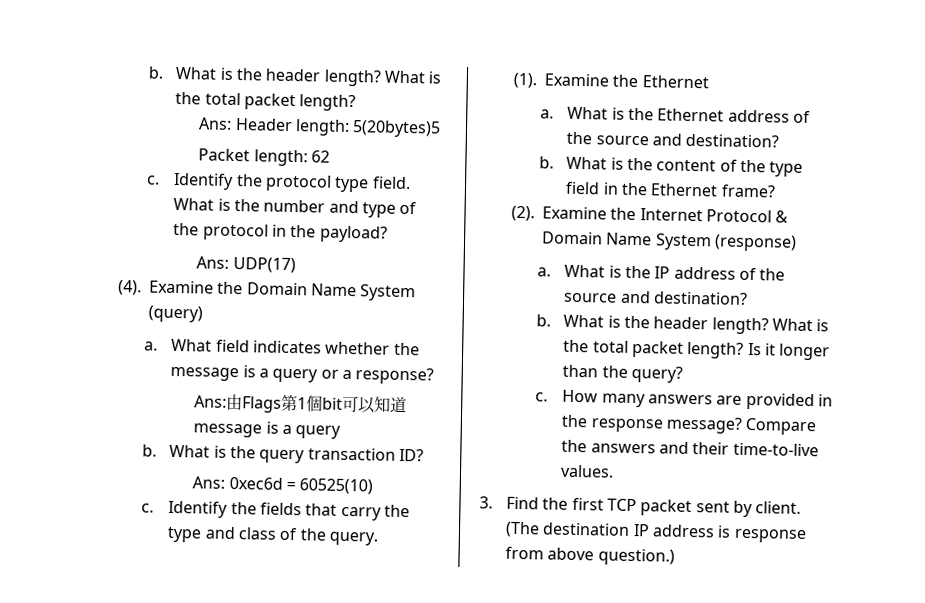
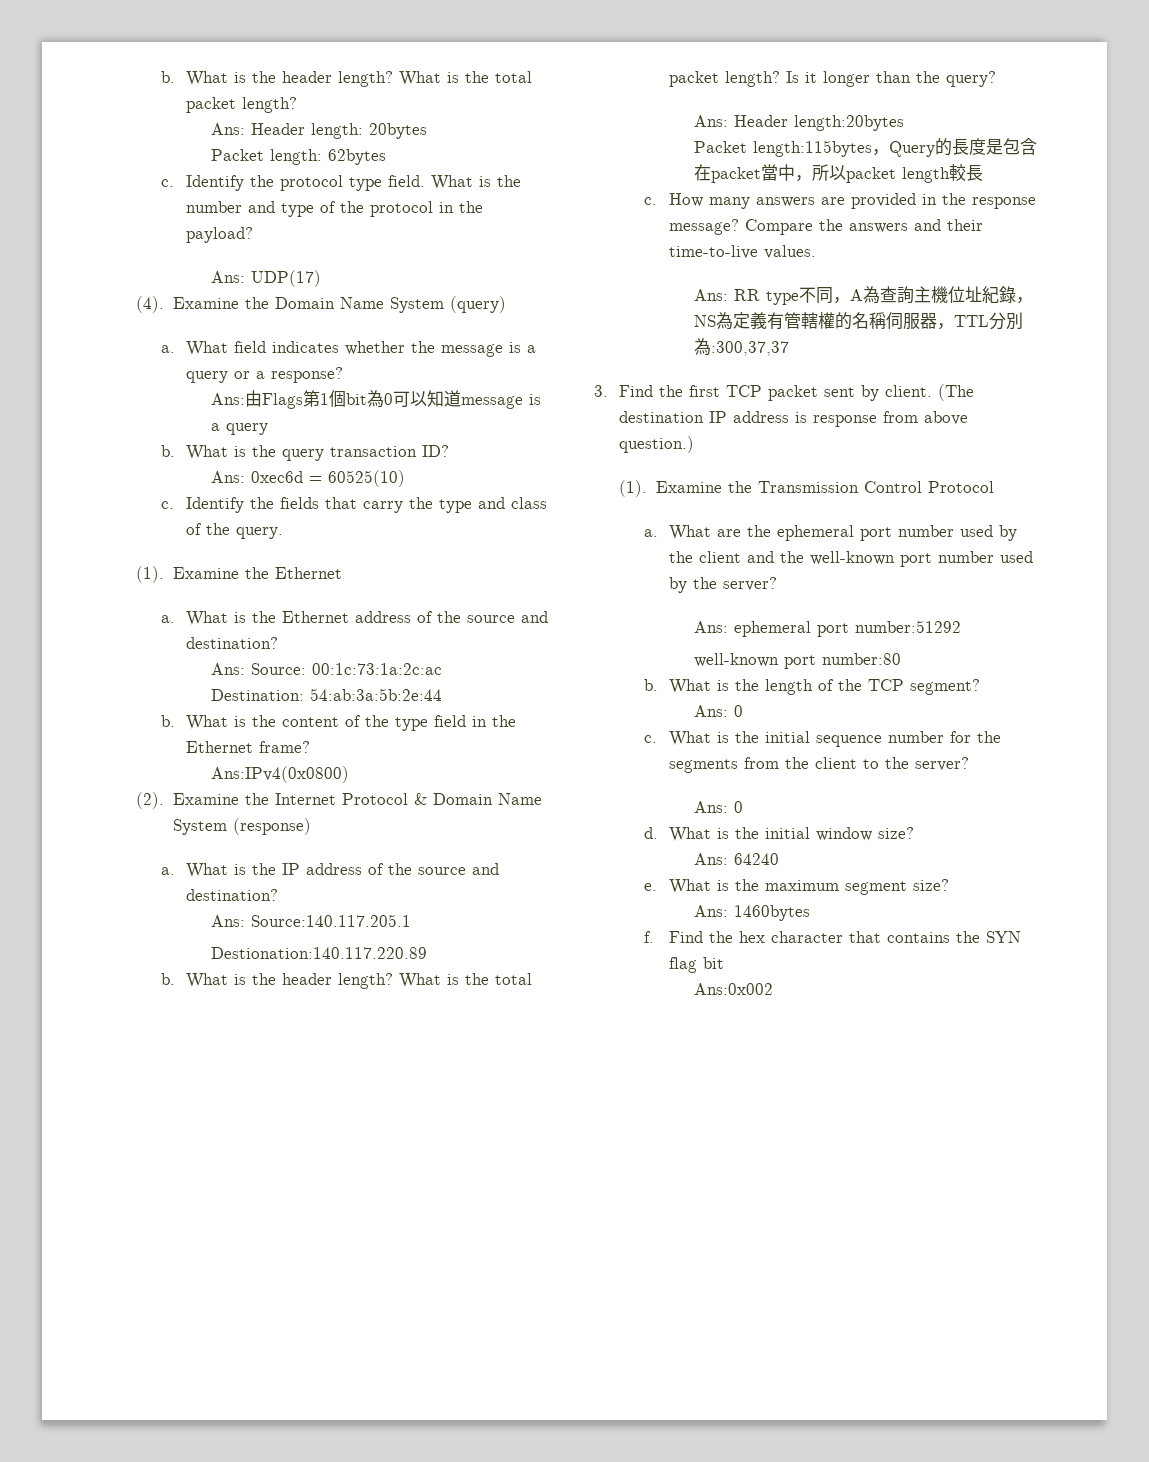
[352,120,442,138] 5(20bytes)5 -> [369,123,428,139] 20bytes
[310,150,330,163] 62 -> [328,149,387,165] 62bytes
(344, 403) none -> [367,390,394,408] 為0
(780, 140) none -> [211,663,443,675] [211,688,443,701] // Ans: Source: 00:1c:73:1a:2c:ac // Destination: 54:ab:3a:5b:2e:44
(776, 191) none -> [211,766,350,783] // Ans:IPv4(0x0800)
(748, 298) none -> [211,914,412,927] [211,947,428,959] // Ans: Source:140.117.205.1 // Destionation:140.117.220.89
(683, 374) none -> [694,115,905,131] [694,138,1038,157] [694,164,984,183] // Ans: Header length:20bytes // Packet length:115bytes，Query的長度是包含在packet當中，所以packet length較長
(615, 471) none -> [694,286,1034,305] [694,312,1024,330] [694,338,790,356] // Ans: RR type不同，A為查詢主機位址紀錄，NS為定義有管轄權的名稱伺服器，TTL分別為:300,37,37
(675, 557) none -> [619,480,994,497] [644,525,1018,541] [669,551,1034,567] [669,577,778,593] [694,620,962,637] [694,653,902,669] [644,679,981,695] [694,705,744,717] [644,731,1002,747] [669,757,970,773] [694,801,744,813] [644,827,915,842] [694,853,780,865] [644,879,950,895] [694,905,811,921] [644,931,1022,943] [669,957,725,973] [694,983,774,995] // (1). Examine the Transmission Control Protocol // a. What are the ephemeral port number used by the client and the well-known port number used by the server? // Ans: ephemeral port number:51292 // well-known port number:80 // b. What is the length of the TCP segment? // Ans: 0 // c. What is the initial sequence number for the segments from the client to the server? // Ans: 0 // d. What is the initial window size? // Ans: 64240 // e. What is the maximum segment size? // Ans: 1460bytes // f. Find the hex character that contains the SYN flag bit // Ans:0x002

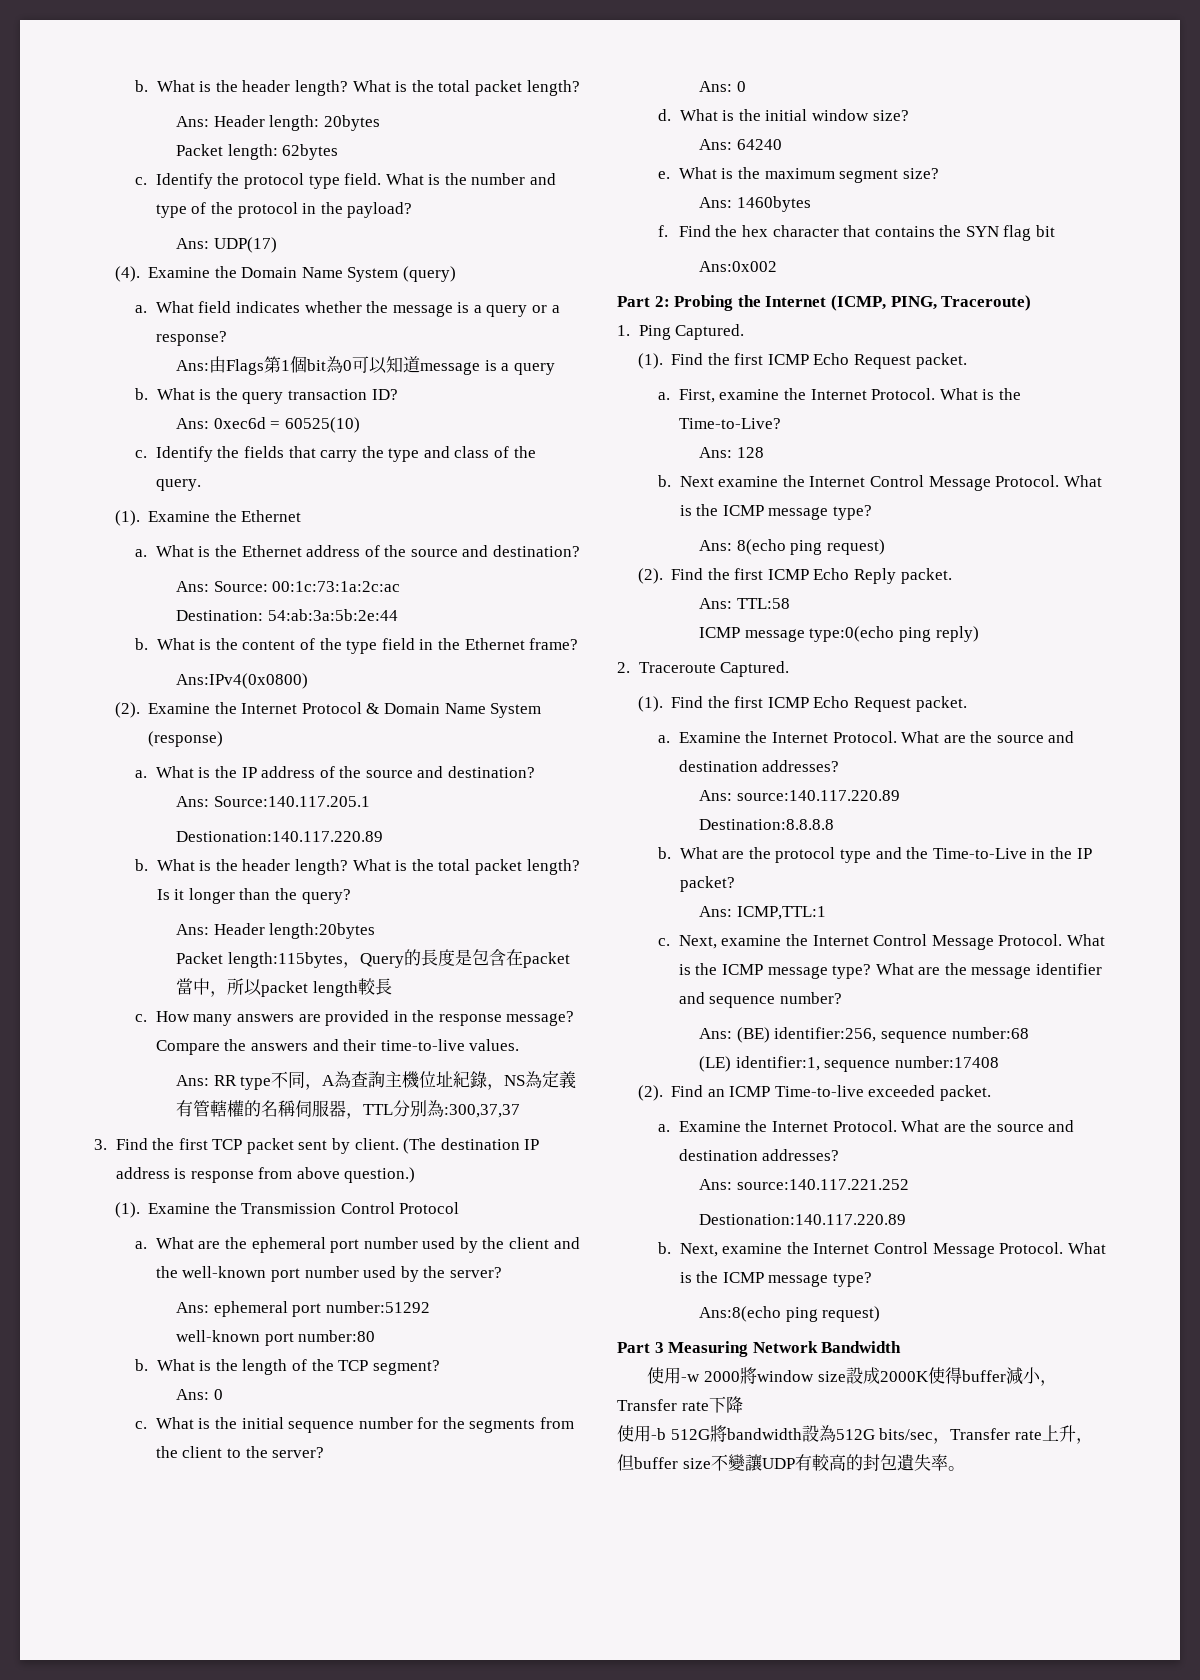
(774, 989) none -> [617,295,1032,311] [617,324,745,340] [637,353,967,369] [658,388,1021,403] [678,418,781,429] [699,447,764,458] [658,475,1102,491] [679,504,873,520] [699,539,886,555] [637,568,952,584] [699,598,790,609] [699,626,979,642] [617,661,790,677] [637,696,967,712] [658,731,1075,743] [678,760,840,772] [699,790,900,801] [699,819,835,830] [658,847,1092,863] [679,876,735,892] [699,906,826,920] [658,934,1105,950] [678,963,1103,979] [678,992,842,1008] [699,1027,1029,1043] [699,1056,1000,1072] [637,1085,992,1101] [658,1120,1075,1132] [678,1149,840,1161] [699,1179,909,1190] [699,1214,907,1225] [658,1242,1106,1258] [679,1271,873,1287] [699,1306,881,1322] [617,1341,902,1357] [647,1367,1057,1386] [617,1396,743,1413] [617,1425,1093,1444] [617,1454,965,1471] // Part 2: Probing the Internet (ICMP, PING, Traceroute) // 1. Ping Captured. // (1). Find the first ICMP Echo Request packet. // a. First, examine the Internet Protocol. What is the Time-to-Live? // Ans: 128 // b. Next examine the Internet Control Message Protocol. What is the ICMP message type? // Ans: 8(echo ping request) // (2). Find the first ICMP Echo Reply packet. // Ans: TTL:58 // ICMP message type:0(echo ping reply) // 2. Traceroute Captured. // (1). Find the first ICMP Echo Request packet. // a. Examine the Internet Protocol. What are the source and destination addresses? // Ans: source:140.117.220.89 // Destination:8.8.8.8 // b. What are the protocol type and the Time-to-Live in the IP packet? // Ans: ICMP,TTL:1 // c. Next, examine the Internet Control Message Protocol. What is the ICMP message type? What are the message identifier and sequence number? // Ans: (BE) identifier:256, sequence number:68 // (LE) identifier:1, sequence number:17408 // (2). Find an ICMP Time-to-live exceeded packet. // a. Examine the Internet Protocol. What are the source and destination addresses? // Ans: source:140.117.221.252 // Destionation:140.117.220.89 // b. Next, examine the Internet Control Message Protocol. What is the ICMP message type? // Ans:8(echo ping request) // Part 3 Measuring Network Bandwidth // 使用-w 2000將window size設成2000K使得buffer減小，Transfer rate下降 // 使用-b 512G將bandwidth設為512G bits/sec，Transfer rate上升，但buffer size不變讓UDP有較高的封包遺失率。

